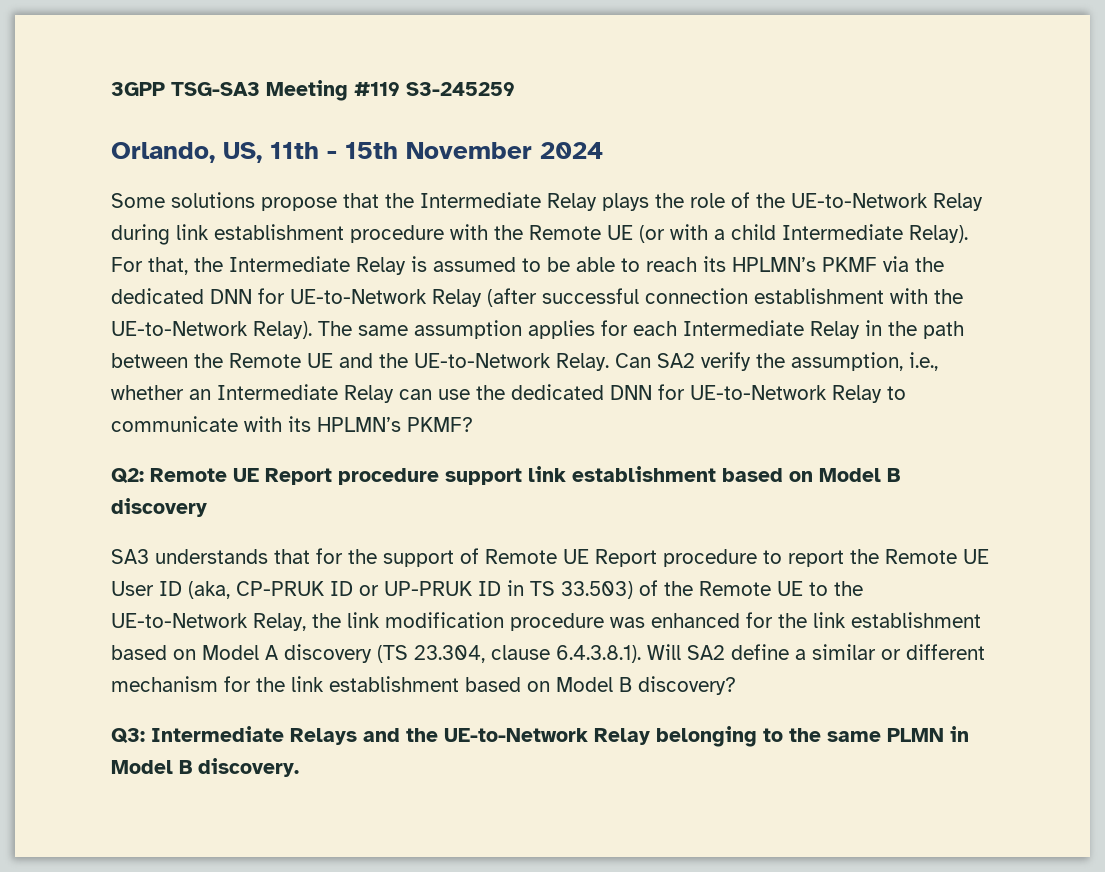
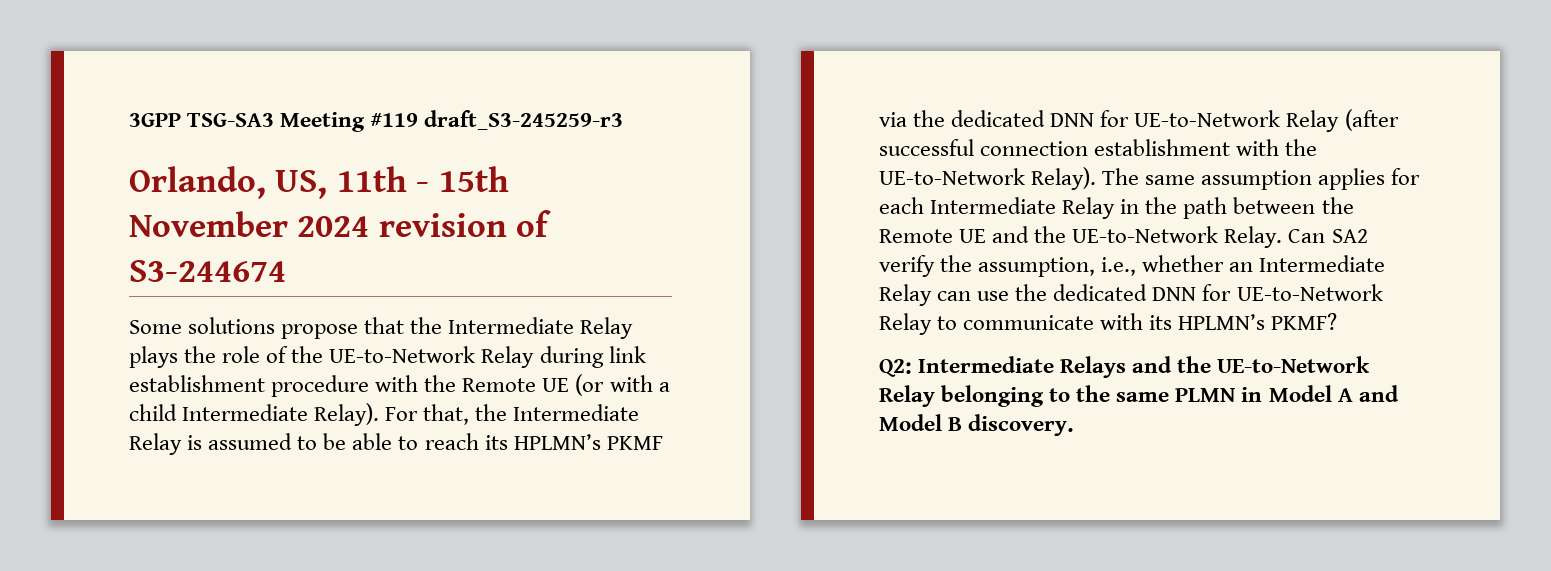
[406,82,515,96] S3-245259 -> [424,110,624,130] draft_S3-245259-r3
(603, 150) none -> [378,210,552,237] [129,260,286,282] revision of S3-244674
[150,466,900,485] [111,498,207,517] [111,548,989,567] [111,580,863,599] [111,612,981,631] [111,644,985,663] [111,676,736,695] [111,728,145,743] Remote UE Report procedure support link establishment based on Model B discovery // SA3 understands that for the support of Remote UE Report procedure to report the Remote UE User ID (aka, CP-PRUK ID or UP-PRUK ID in TS 33.503) of the Remote UE to the UE-to-Network Relay, the link modification procedure was enhanced for the link establishment based on Model A discovery (TS 23.304, clause 6.4.3.8.1). Will SA2 define a similar or different mechanism for the link establishment based on Model B discovery? // Q3: -> (912, 368) none
(173, 767) none -> [1337,385,1399,402] [879,414,942,431] A and Model

